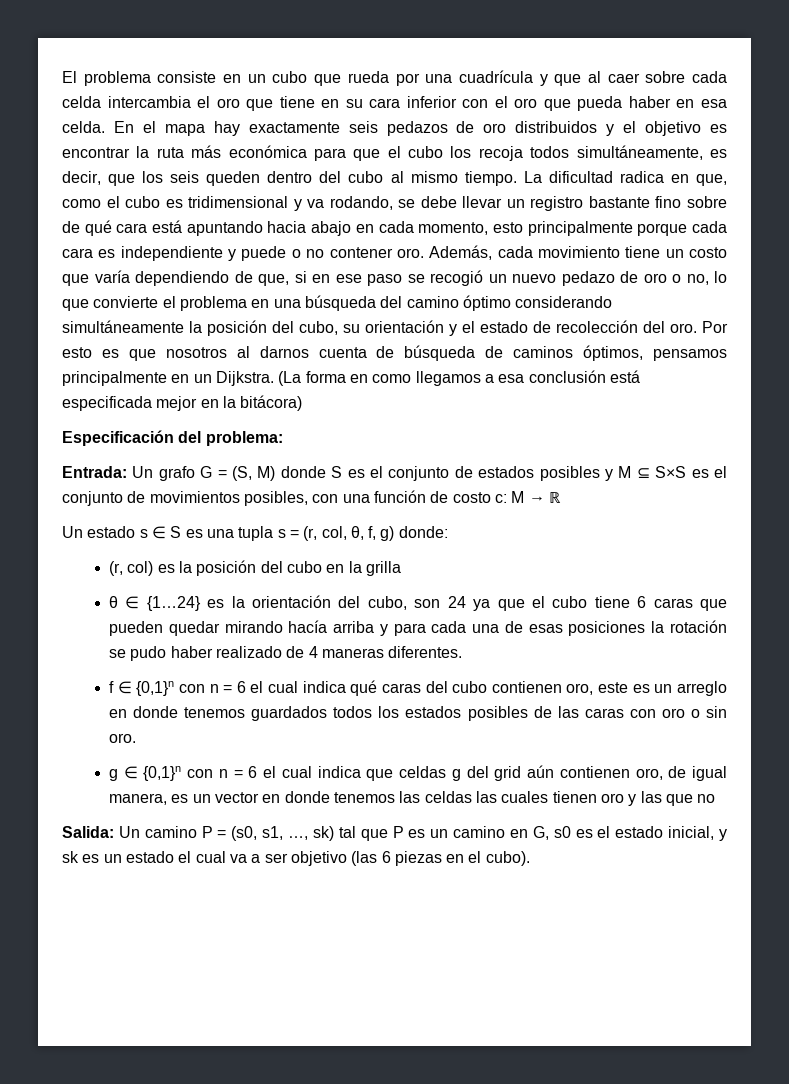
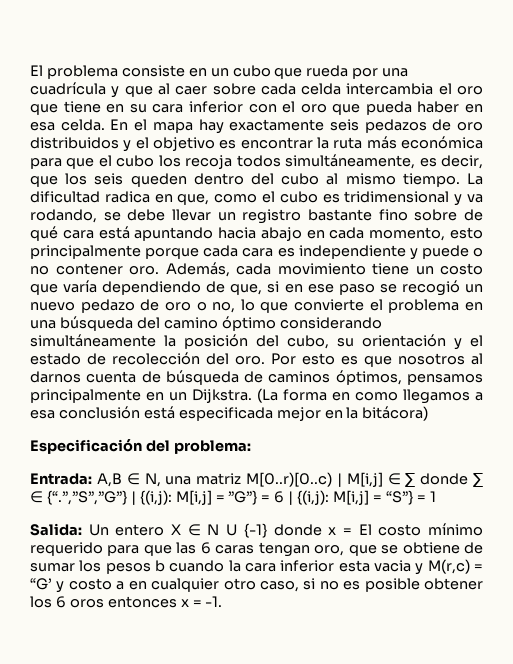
[132,466,727,481] [62,490,561,506] [62,526,448,541] [109,560,401,576] [109,595,727,611] [109,620,727,636] [109,646,463,661] [109,680,727,696] [109,706,727,721] [109,733,137,743] [109,765,727,781] [109,791,716,806] [62,826,728,841] [62,851,530,866] Un grafo G = (S, M) donde S es el conjunto de estados posibles y M ⊆ S×S es el conjunto de movimientos posibles, con una función de costo c: M → ℝ // Un estado s ∈ S es una tupla s = (r, col, θ, f, g) donde: // (r, col) es la posición del cubo en la grilla // θ ∈ {1…24} es la orientación del cubo, son 24 ya que el cubo tiene 6 caras que pueden quedar mirando hacía arriba y para cada una de esas posiciones la rotación se pudo haber realizado de 4 maneras diferentes. // f ∈ {0,1}n con n = 6 el cual indica qué caras del cubo contienen oro, este es un arreglo en donde tenemos guardados todos los estados posibles de las caras con oro o sin oro. // g ∈ {0,1}n con n = 6 el cual indica que celdas g del grid aún contienen oro, de igual manera, es un vector en donde tenemos las celdas las cuales tienen oro y las que no // Salida: Un camino P = (s0, s1, …, sk) tal que P es un camino en G, s0 es el estado inicial, y sk es un estado el cual va a ser objetivo (las 6 piezas en el cubo). -> [96,472,483,487] [30,490,436,505] [30,523,483,538] [30,542,483,557] [30,559,483,575] [30,578,484,593] [30,596,223,608] A,B ∈ N, una matriz M[0..r)[0..c) | M[i,j] ∈ ∑ donde ∑ ∈ {“.”,”S”,”G”} | {(i,j): M[i,j] = ”G”} = 6 | {(i,j): M[i,j] = “S”} = 1 // Salida: Un entero X ∈ N U {-1} donde x = El costo mínimo requerido para que las 6 caras tengan oro, que se obtiene de sumar los pesos b cuando la cara inferior esta vacia y M(r,c) = “G’ y costo a en cualquier otro caso, si no es posible obtener los 6 oros entonces x = -1.

